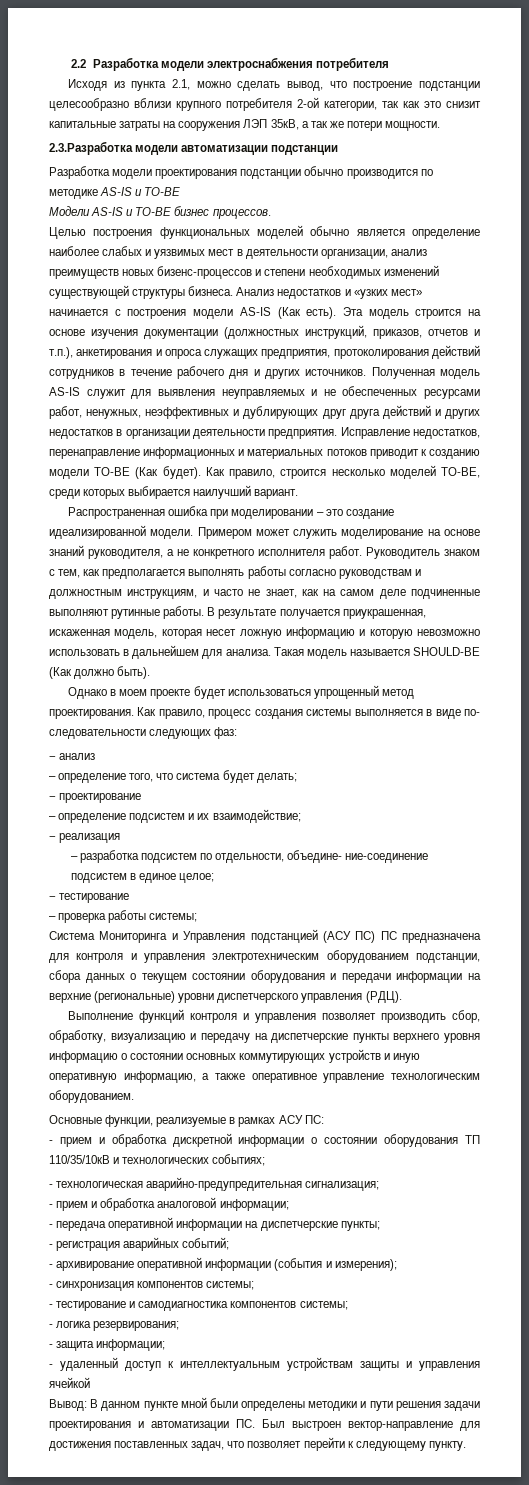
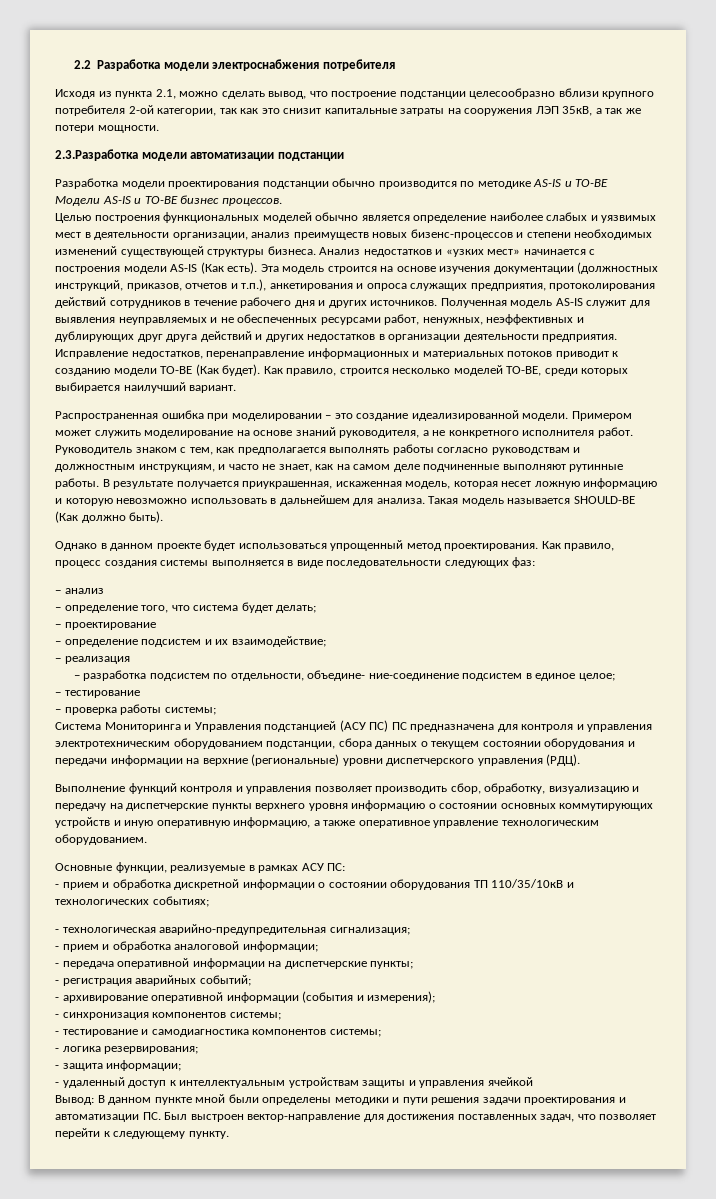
[119,689,148,696] моем -> [110,543,154,551] данном
[464,709,480,716] [49,729,146,739] по- следовательности -> [326,560,442,568] последовательности

